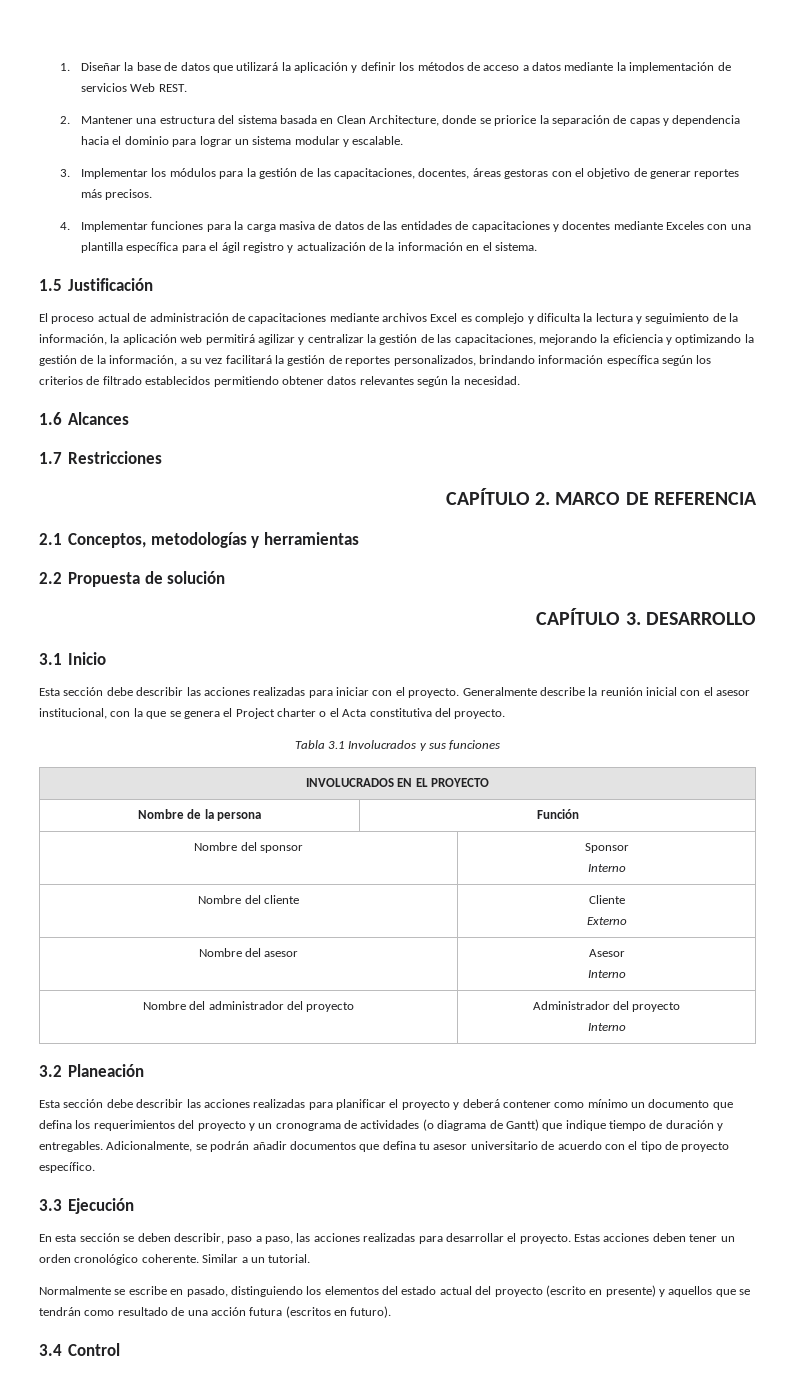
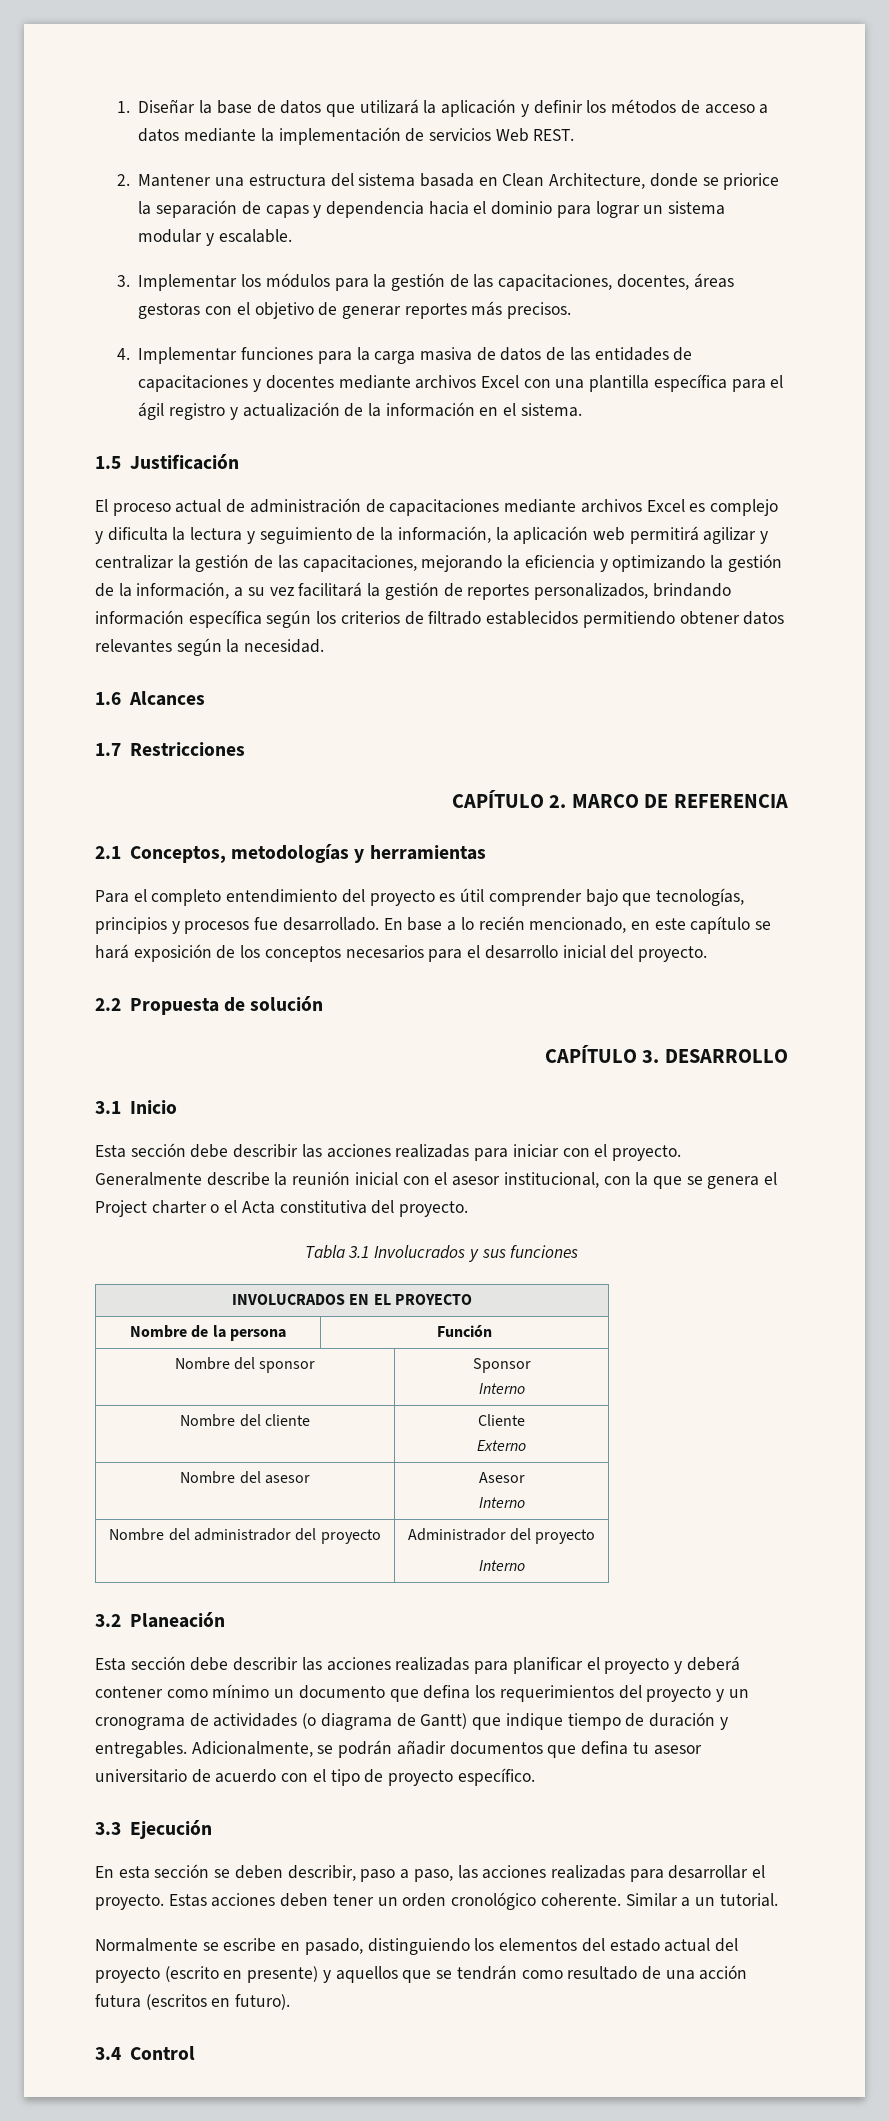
[666,221,705,230] Exceles -> [415,375,520,389] archivos Excel
(360, 538) none -> [95,888,744,906] [95,916,772,934] [95,944,707,962] // Para el completo entendimiento del proyecto es útil comprender bajo que tecnologías, principios y procesos fue desarrollado. En base a lo recién mencionado, en este capítulo se hará exposición de los conceptos necesarios para el desarrollo inicial del proyecto.

